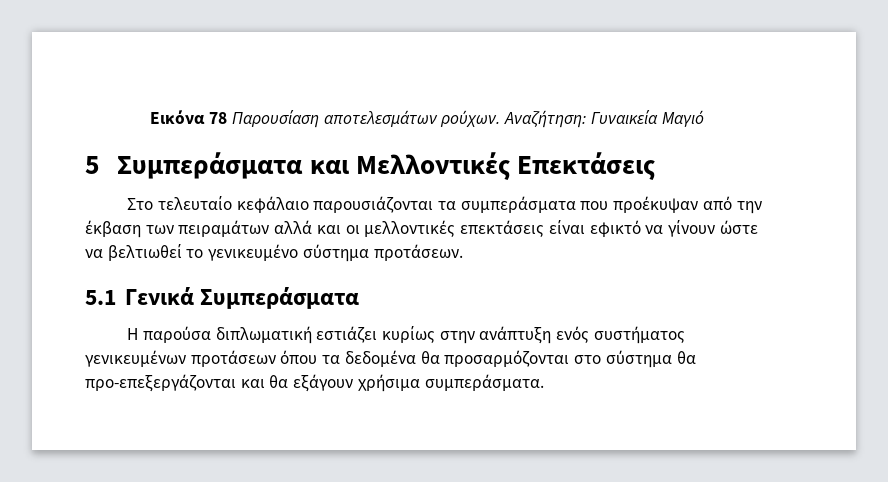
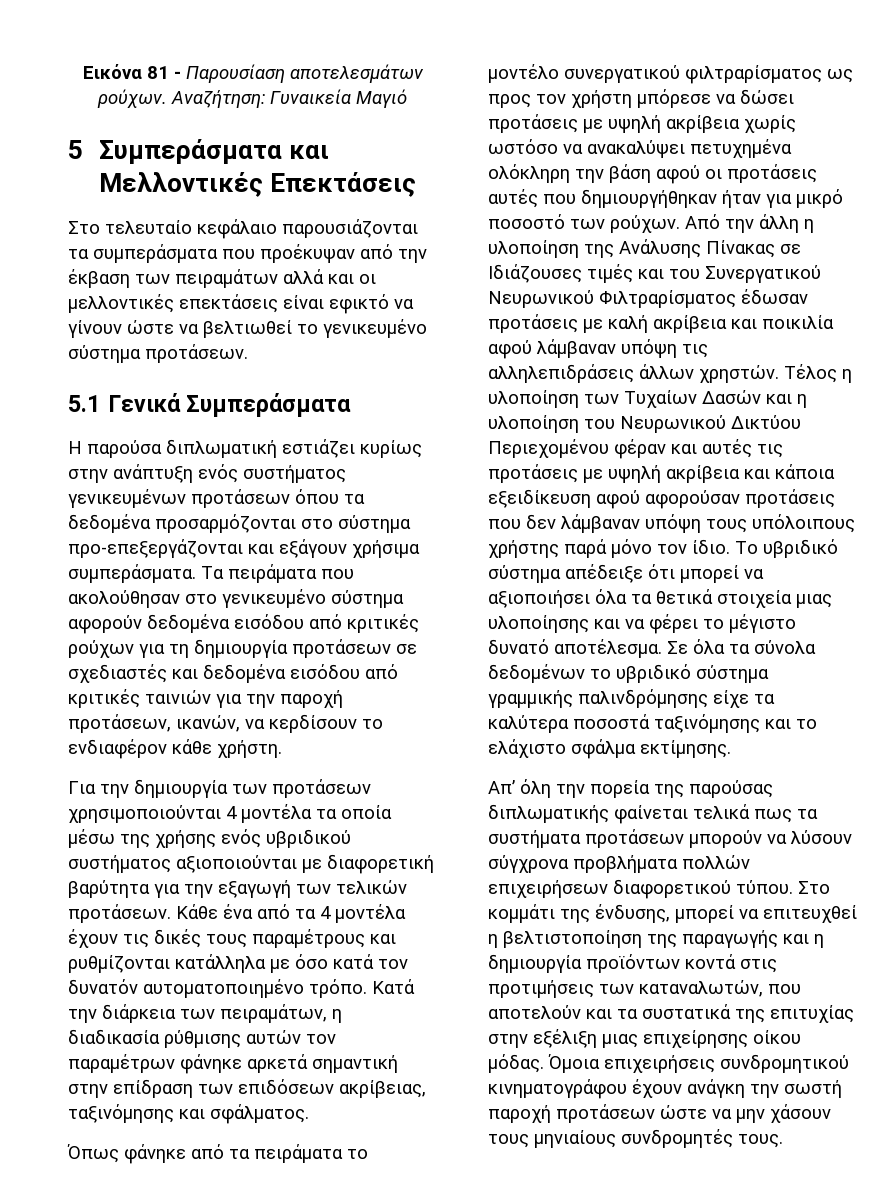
[209,112,228,124] 78 -> [146,66,181,79] 81 -
[420,351,440,364] θα -> (151, 523) none
[676,351,696,364] θα -> (411, 524) none
[269,375,289,388] θα -> (274, 549) none
(544, 382) none -> [201,564,354,583] [68,589,404,608] [68,614,419,634] [68,639,417,658] [68,664,398,683] [68,689,343,708] [68,714,383,733] [68,739,282,759] [68,779,371,798] [68,804,392,823] [68,829,351,848] [68,854,434,874] [68,880,407,898] [68,904,406,923] [68,929,396,948] [68,954,408,973] [68,979,415,998] [68,1004,342,1023] [68,1029,336,1048] [68,1054,398,1074] [68,1079,426,1098] [68,1104,309,1124] [67,1144,368,1164] [488,64,853,84] [488,89,794,108] [488,114,796,133] [488,139,792,158] [488,164,817,184] [488,189,843,208] [488,214,814,233] [488,239,801,258] [488,264,821,283] [488,289,808,308] [488,314,834,333] [488,339,708,359] [488,364,852,383] [488,390,807,408] [488,415,801,433] [488,439,783,459] [488,464,835,483] [488,489,835,509] [488,514,855,533] [488,539,838,558] [488,564,764,583] [488,589,832,608] [488,614,796,634] [488,639,816,658] [488,664,769,683] [488,689,775,708] [488,714,817,733] [488,739,731,759] [488,779,773,798] [488,804,818,824] [488,829,852,848] [488,855,750,873] [488,879,830,899] [488,904,857,923] [488,930,824,948] [488,954,777,973] [488,980,801,998] [488,1004,854,1023] [488,1029,801,1048] [488,1054,849,1073] [488,1079,842,1099] [488,1104,831,1123] [488,1129,783,1148] Τα πειράματα που ακολούθησαν στο γενικευμένο σύστημα αφορούν δεδομένα εισόδου από κριτικές ρούχων για τη δημιουργία προτάσεων σε σχεδιαστές και δεδομένα εισόδου από κριτικές ταινιών για την παροχή προτάσεων, ικανών, να κερδίσουν το ενδιαφέρον κάθε χρήστη. // Για την δημιουργία των προτάσεων χρησιμοποιούνται 4 μοντέλα τα οποία μέσω της χρήσης ενός υβριδικού συστήματος αξιοποιούνται με διαφορετική βαρύτητα για την εξαγωγή των τελικών προτάσεων. Κάθε ένα από τα 4 μοντέλα έχουν τις δικές τους παραμέτρους και ρυθμίζονται κατάλληλα με όσο κατά τον δυνατόν αυτοματοποιημένο τρόπο. Κατά την διάρκεια των πειραμάτων, η διαδικασία ρύθμισης αυτών τον παραμέτρων φάνηκε αρκετά σημαντική στην επίδραση των επιδόσεων ακρίβειας, ταξινόμησης και σφάλματος. // Όπως φάνηκε από τα πειράματα το μοντέλο συνεργατικού φιλτραρίσματος ως προς τον χρήστη μπόρεσε να δώσει προτάσεις με υψηλή ακρίβεια χωρίς ωστόσο να ανακαλύψει πετυχημένα ολόκληρη την βάση αφού οι προτάσεις αυτές που δημιουργήθηκαν ήταν για μικρό ποσοστό των ρούχων. Από την άλλη η υλοποίηση της Ανάλυσης Πίνακας σε Ιδιάζουσες τιμές και του Συνεργατικού Νευρωνικού Φιλτραρίσματος έδωσαν προτάσεις με καλή ακρίβεια και ποικιλία αφού λάμβαναν υπόψη τις αλληλεπιδράσεις άλλων χρηστών. Τέλος η υλοποίηση των Τυχαίων Δασών και η υλοποίηση του Νευρωνικού Δικτύου Περιεχομένου φέραν και αυτές τις προτάσεις με υψηλή ακρίβεια και κάποια εξειδίκευση αφού αφορούσαν προτάσεις που δεν λάμβαναν υπόψη τους υπόλοιπους χρήστης παρά μόνο τον ίδιο. Το υβριδικό σύστημα απέδειξε ότι μπορεί να αξιοποιήσει όλα τα θετικά στοιχεία μιας υλοποίησης και να φέρει το μέγιστο δυνατό αποτέλεσμα. Σε όλα τα σύνολα δεδομένων το υβριδικό σύστημα γραμμικής παλινδρόμησης είχε τα καλύτερα ποσοστά ταξινόμησης και το ελάχιστο σφάλμα εκτίμησης. // Απ’ όλη την πορεία της παρούσας διπλωματικής φαίνεται τελικά πως τα συστήματα προτάσεων μπορούν να λύσουν σύγχρονα προβλήματα πολλών επιχειρήσεων διαφορετικού τύπου. Στο κομμάτι της ένδυσης, μπορεί να επιτευχθεί η βελτιστοποίηση της παραγωγής και η δημιουργία προϊόντων κοντά στις προτιμήσεις των καταναλωτών, που αποτελούν και τα συστατικά της επιτυχίας στην εξέλιξη μιας επιχείρησης οίκου μόδας. Όμοια επιχειρήσεις συνδρομητικού κινηματογράφου έχουν ανάγκη την σωστή παροχή προτάσεων ώστε να μην χάσουν τους μηνιαίους συνδρομητές τους.

